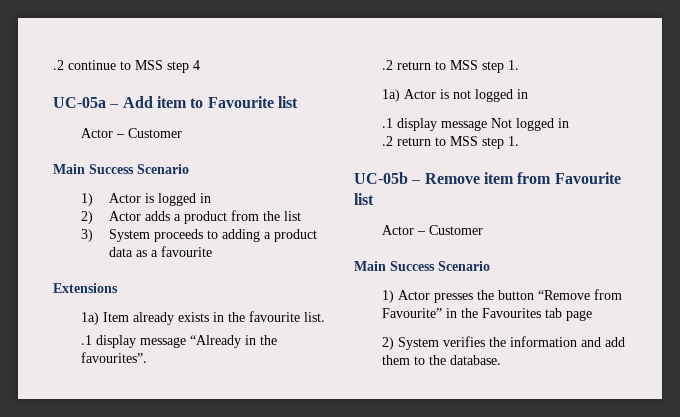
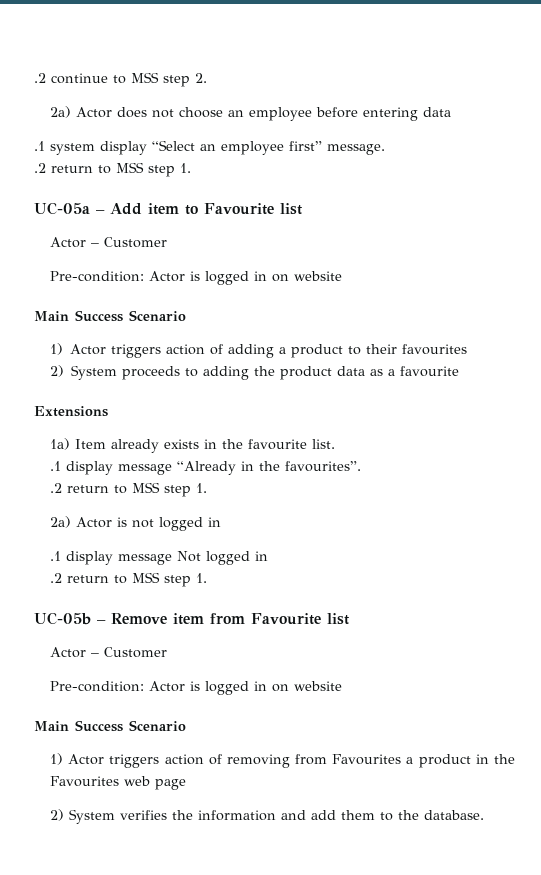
[193,60,200,70] 4 -> [195,73,207,83] [49,106,451,121] [34,140,385,155] [34,162,191,177] 2. // 2a) Actor does not choose an employee before entering data // .1 system display “Select an employee first” message. // .2 return to MSS step 1.
[53,164,189,174] [80,193,211,206] [80,210,301,224] [80,229,93,242] // Main Success Scenario // 1) Actor is logged in // 2) Actor adds a product from the list // 3) -> [49,271,342,285] [34,310,186,322] [49,343,468,358] [49,365,64,377] // Pre-condition: Actor is logged in on website // Main Success Scenario // 1) Actor triggers action of adding a product to their favourites // 2)
[263,232,271,239] a -> [254,366,276,376] the
[381,89,400,102] 1a) -> [49,516,71,528] 2a)
[354,261,490,271] [381,289,622,303] [381,308,442,318] // Main Success Scenario // 1) Actor presses the button “Remove from Favourite” -> [49,681,342,695] [34,720,186,732] [49,753,471,768] // Pre-condition: Actor is logged in on website // Main Success Scenario // 1) Actor triggers action of removing from Favourites a product
[544,308,562,318] tab -> [123,776,150,786] web

